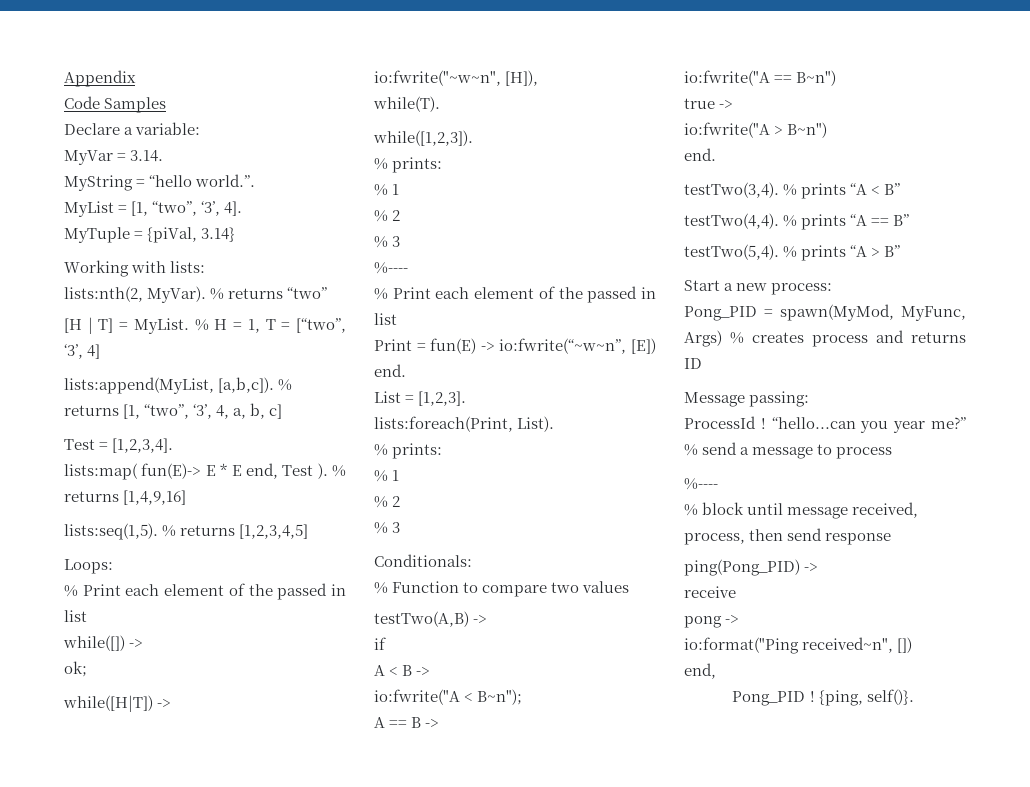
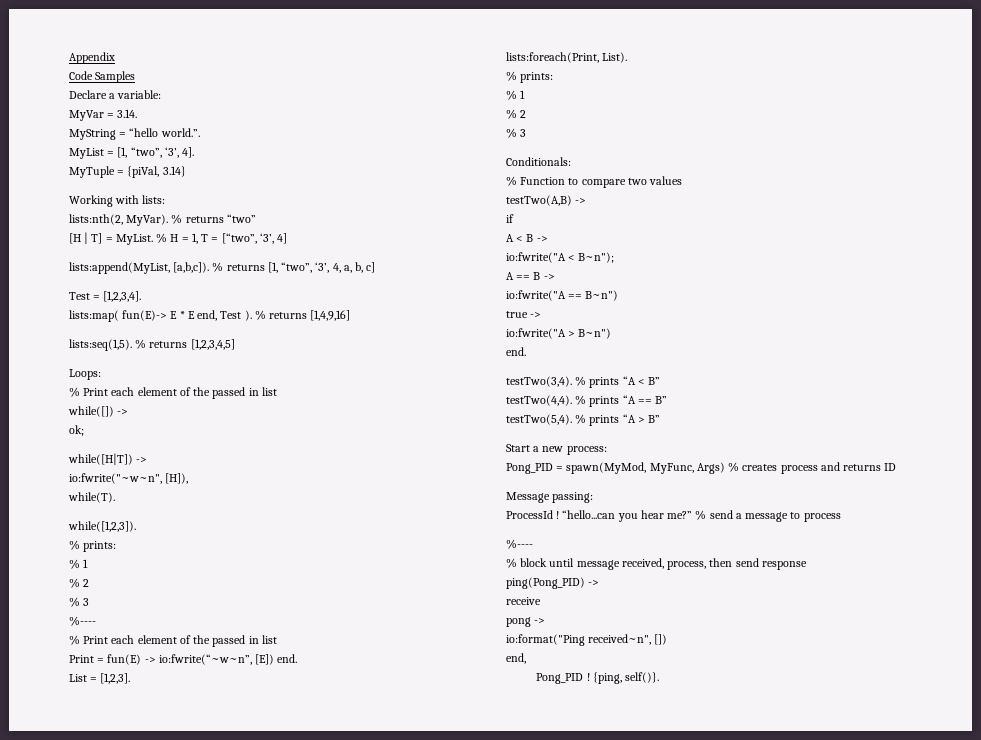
[893,421,926,433] year -> [640,510,664,519] hear

